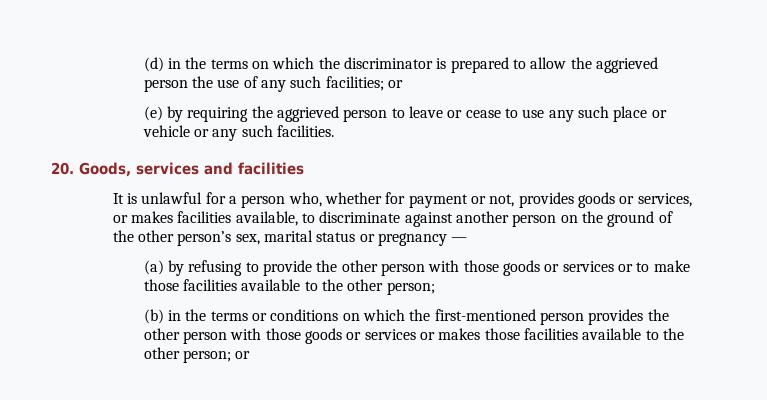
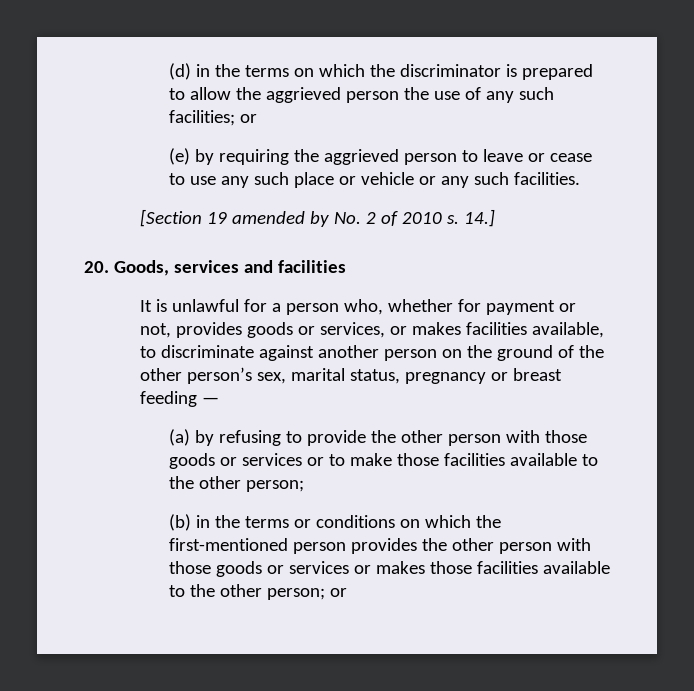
(334, 131) none -> [140,209,496,227] // [Section 19 amended by No. 2 of 2010 s. 14.]
[316,232,448,246] status or pregnancy -> [350,368,563,384] [140,391,198,407] status, pregnancy or breast feeding

